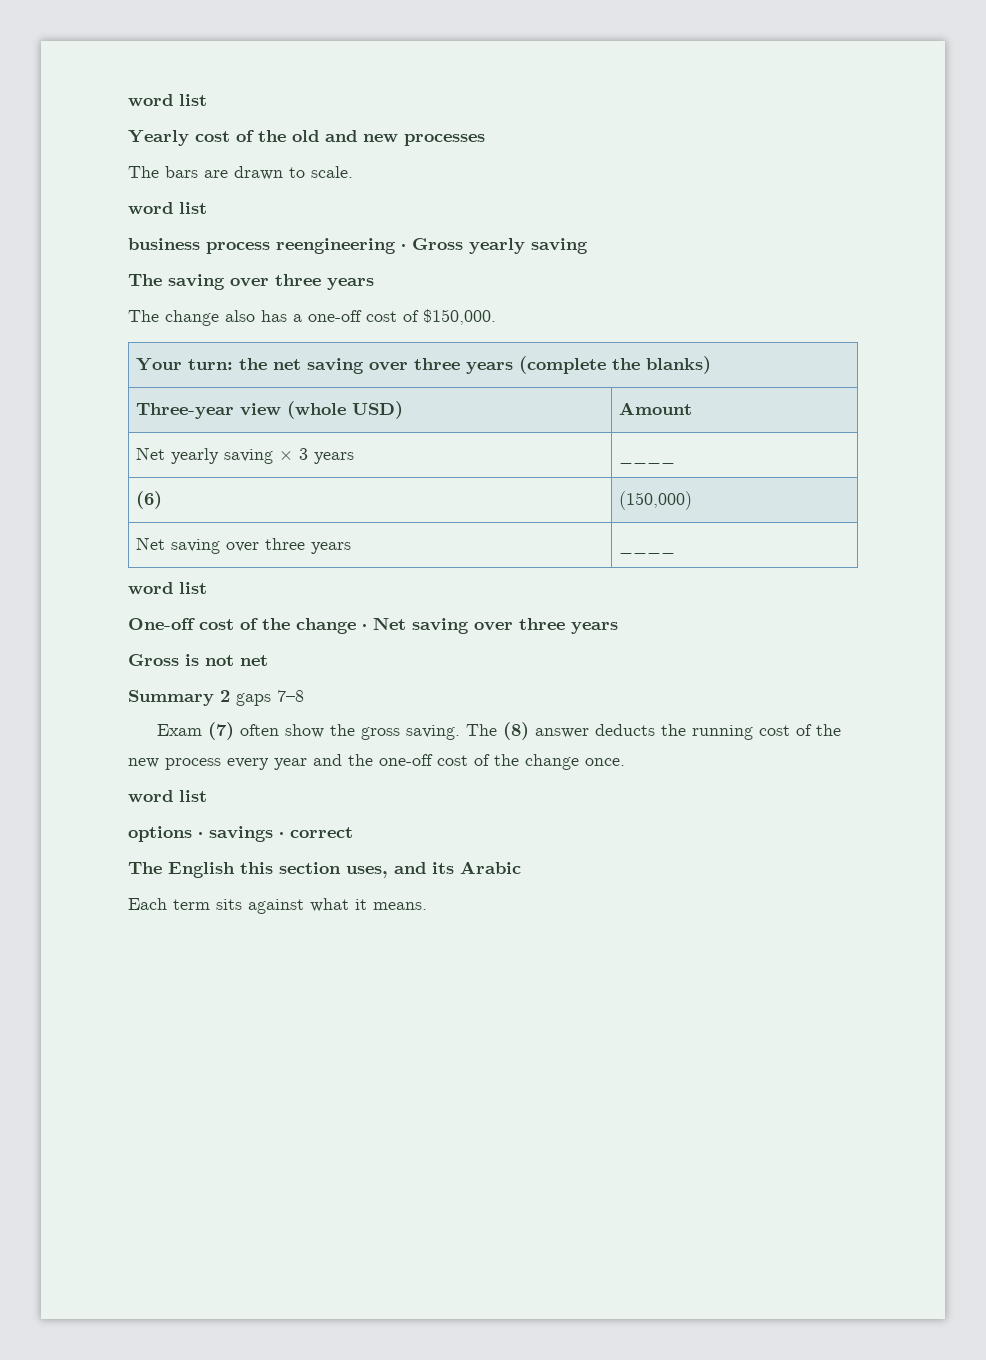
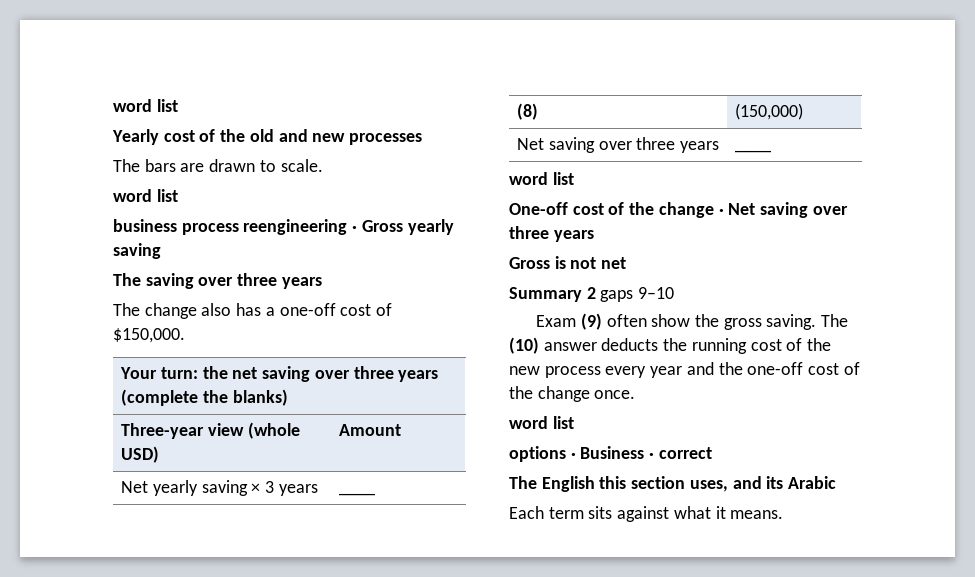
[136,491,163,509] (6) -> [517,103,539,120] (8)
[277,690,304,702] 7–8 -> [638,287,675,299] 9–10
[207,722,234,740] (7) -> [580,313,602,330] (9)
[502,722,529,740] (8) -> [509,337,539,354] (10)
[209,826,273,842] savings -> [580,446,645,459] Business

